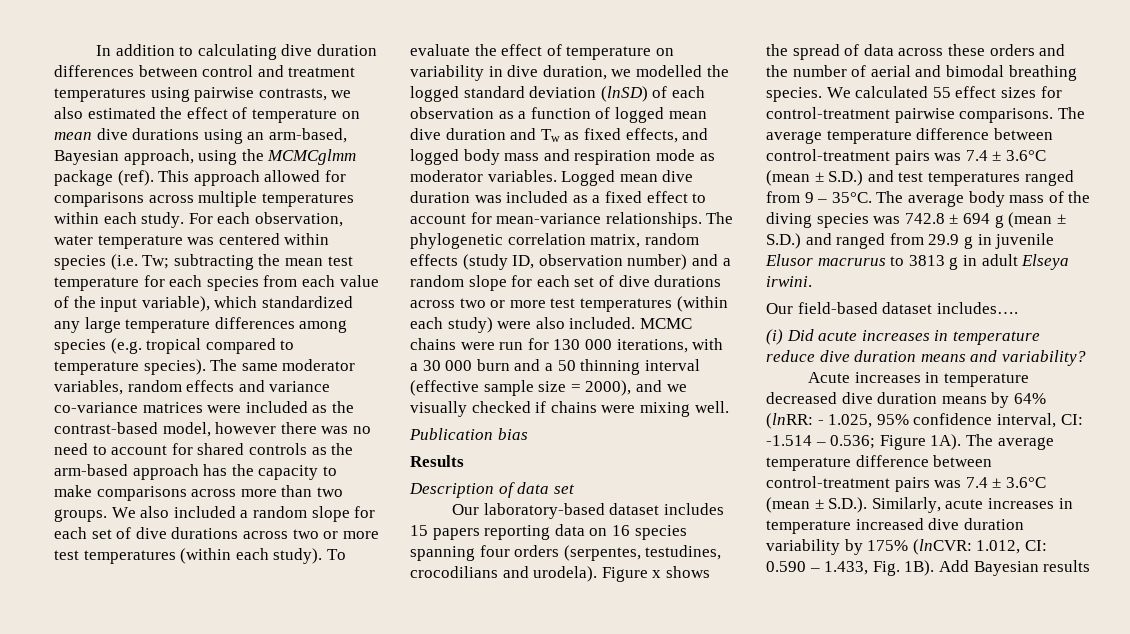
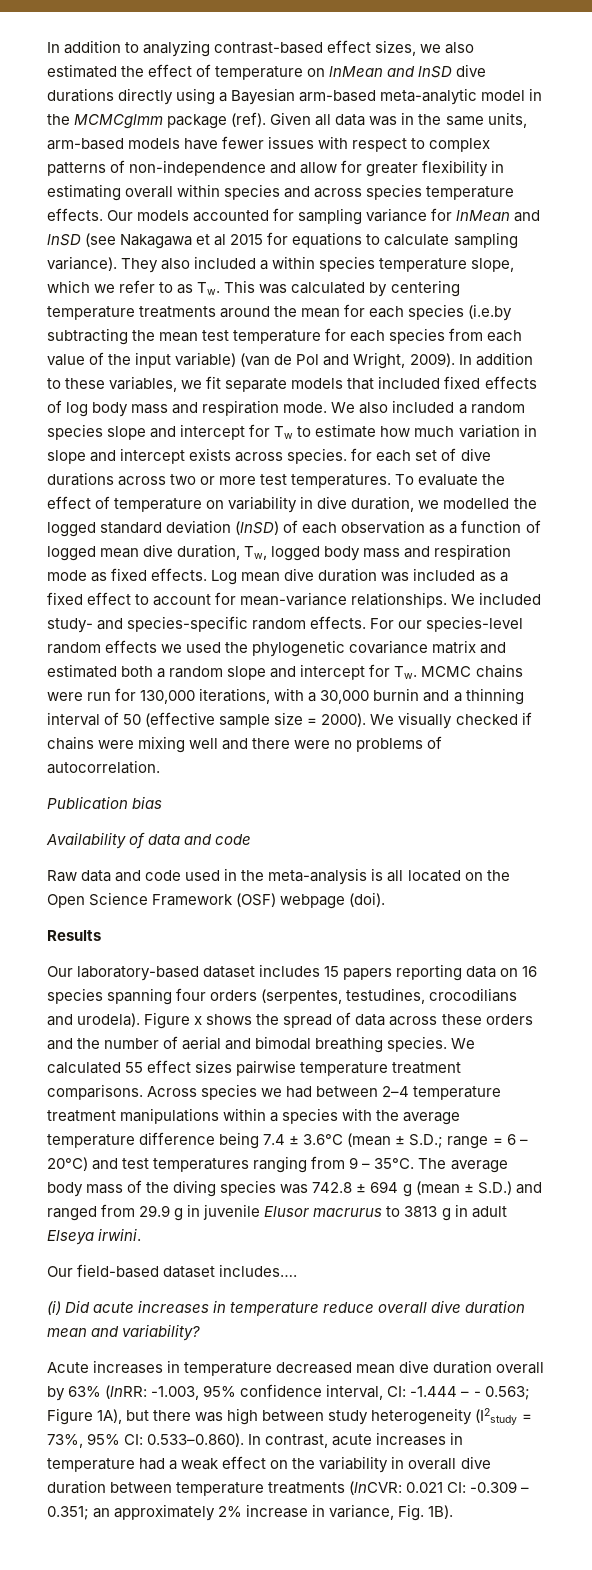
[96,44,377,60] [54,65,356,77] [54,87,327,102] In addition to calculating dive duration differences between control and treatment temperatures using pairwise contrasts, -> [47,40,417,57] In addition to analyzing contrast-based effect sizes,
[54,128,347,144] [54,149,357,165] [54,170,346,186] [54,191,354,207] [54,212,343,228] [54,233,330,249] [54,254,170,270] mean dive durations using an arm-based, Bayesian approach, using the MCMCglmm package (ref). This approach allowed for comparisons across multiple temperatures within each study. For each observation, water temperature was centered within species (i.e. Tw; -> [329,64,487,78] [47,88,543,105] [47,112,527,129] [47,136,491,152] [47,160,505,177] [47,184,515,201] [47,208,541,225] [47,232,518,249] [47,256,515,273] [47,280,460,297] [47,304,513,321] lnMean and lnSD dive durations directly using a Bayesian arm-based meta-analytic model in the MCMCglmm package (ref). Given all data was in the same units, arm-based models have fewer issues with respect to complex patterns of non-independence and allow for greater flexibility in estimating overall within species and across species temperature effects. Our models accounted for sampling variance for lnMean and lnSD (see Nakagawa et al 2015 for equations to calculate sampling variance). They also included a within species temperature slope, which we refer to as Tw. This was calculated by centering temperature treatments around the mean for each species (i.e.by
[141,296,353,312] [54,317,348,333] [54,338,295,354] [54,359,356,375] [54,380,331,395] [54,401,354,413] [54,422,371,437] [54,443,354,455] [54,464,337,480] [54,485,343,501] [54,509,107,522] variable), which standardized any large temperature differences among species (e.g. tropical compared to temperature species). The same moderator variables, random effects and variance co-variance matrices were included as the contrast-based model, however there was no need to account for shared controls as the arm-based approach has the capacity to make comparisons across more than two groups. -> [175,352,533,369] [47,376,537,392] [47,400,328,417] variable) (van de Pol and Wright, 2009). In addition to these variables, we fit separate models that included fixed effects of log body mass and respiration mode.
[311,506,350,522] slope -> [47,424,537,440] [47,448,348,464] species slope and intercept for Tw to estimate how much variation in slope and intercept exists across species.
[83,548,323,564] temperatures (within each study). -> [291,474,392,488] temperatures.
[445,128,709,143] duration and Tw as fixed effects, and -> [177,544,268,560] duration, Tw,
[410,170,616,186] moderator variables. Logged -> [111,568,238,585] fixed effects. Log
[706,212,734,224] [410,233,699,249] [410,254,731,270] [410,275,722,291] [410,296,728,312] [410,317,636,333] The phylogenetic correlation matrix, random effects (study ID, observation number) and a random slope for each set of dive durations across two or more test temperatures (within each study) were also included. -> [451,592,542,605] [47,616,524,633] [47,640,507,657] [47,664,418,680] We included study- and species-specific random effects. For our species-level random effects we used the phylogenetic covariance matrix and estimated both a random slope and intercept for Tw.
[553,339,612,350] 130 000 -> [140,690,196,704] 130,000
[422,359,576,371] 30 000 burn and a 50 -> [320,688,462,704] 30,000 burnin and a
(700, 365) none -> [104,712,142,725] of 50
[585,380,687,396] 2000), and we -> [321,713,395,727] 2000). We
[694,401,729,413] [409,428,528,440] [410,455,464,467] [409,482,575,498] well. // Publication bias // Results // Description of data set -> [189,736,443,752] [47,760,160,774] [47,796,163,809] [46,832,252,849] [47,868,510,885] [47,892,386,909] [47,930,101,941] well and there were no problems of autocorrelation. // Publication bias // Availability of data and code // Raw data and code used in the meta-analysis is all located on the Open Science Framework (OSF) webpage (doi). // Results
[1040,86,1062,98] [766,107,1085,123] [766,128,1053,144] [766,149,1046,165] [766,170,864,186] for control-treatment pairwise comparisons. The average temperature difference between control-treatment pairs was 7.4 ± 3.6°C (mean ± S.D.) -> [236,1060,462,1076] [47,1084,502,1100] [47,1108,461,1125] [47,1132,528,1149] [47,1157,88,1171] pairwise temperature treatment comparisons. Across species we had between 2–4 temperature treatment manipulations within a species with the average temperature difference being 7.4 ± 3.6°C (mean ± S.D.; range = 6 – 20°C)
[1024,170,1074,186] ranged -> [253,1156,308,1173] ranging
[819,350,966,362] dive duration means -> [378,1300,526,1313] [47,1328,87,1337] overall dive duration mean
[841,392,1046,408] [766,413,1083,429] [766,434,1054,450] [766,455,993,471] [766,476,1046,492] [766,497,1073,513] [766,518,1024,534] [766,539,1047,555] [766,560,1091,576] dive duration means by 64% (lnRR: - 1.025, 95% confidence interval, CI: -1.514 – 0.536; Figure 1A). The average temperature difference between control-treatment pairs was 7.4 ± 3.6°C (mean ± S.D.). Similarly, acute increases in temperature increased dive duration variability by 175% (lnCVR: 1.012, CI: 0.590 – 1.433, Fig. 1B). Add Bayesian results -> [356,1360,545,1374] [47,1384,530,1401] [47,1408,532,1425] [47,1432,464,1448] [47,1456,491,1473] [47,1480,530,1496] [47,1504,454,1521] mean dive duration overall by 63% (lnRR: -1.003, 95% confidence interval, CI: -1.444 – - 0.563; Figure 1A), but there was high between study heterogeneity (I2study = 73%, 95% CI: 0.533–0.860). In contrast, acute increases in temperature had a weak effect on the variability in overall dive duration between temperature treatments (lnCVR: 0.021 CI: -0.309 – 0.351; an approximately 2% increase in variance, Fig. 1B).

